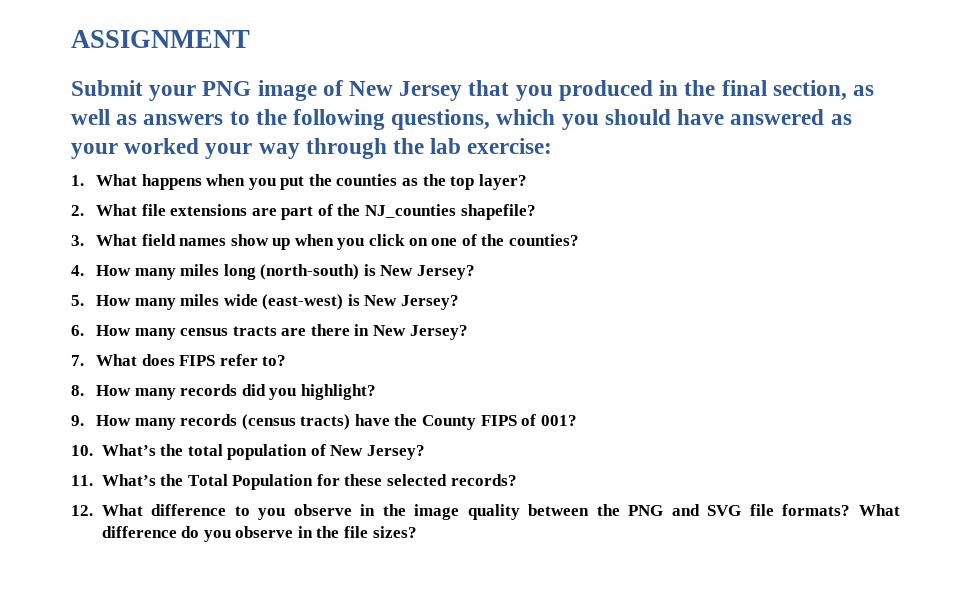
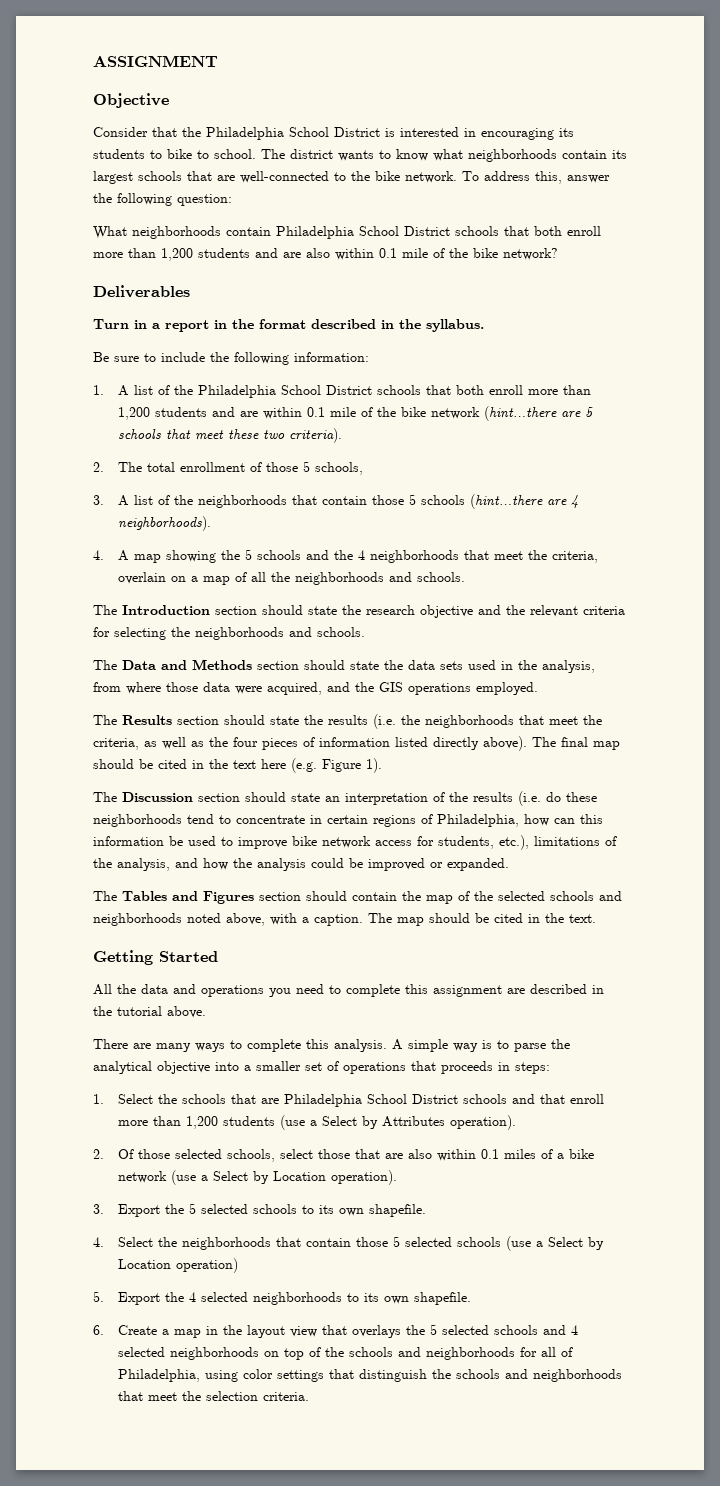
[71,80,874,101] [71,109,852,130] [71,138,553,159] [71,174,527,190] [71,204,536,220] [71,234,579,250] [71,264,476,280] [71,294,460,310] [71,324,468,340] [71,354,287,366] [71,384,376,400] [71,414,577,430] [71,444,426,460] [71,474,517,490] [71,504,900,520] [101,526,417,542] Submit your PNG image of New Jersey that you produced in the final section, as well as answers to the following questions, which you should have answered as your worked your way through the lab exercise: // 1. What happens when you put the counties as the top layer? // 2. What file extensions are part of the NJ_counties shapefile? // 3. What field names show up when you click on one of the counties? // 4. How many miles long (north-south) is New Jersey? // 5. How many miles wide (east-west) is New Jersey? // 6. How many census tracts are there in New Jersey? // 7. What does FIPS refer to? // 8. How many records did you highlight? // 9. How many records (census tracts) have the County FIPS of 001? // 10. What’s the total population of New Jersey? // 11. What’s the Total Population for these selected records? // 12. What difference to you observe in the image quality between the PNG and SVG file formats? What difference do you observe in the file sizes? -> [93,93,169,108] [93,127,574,140] [93,149,627,162] [93,171,610,184] [93,193,232,206] [93,226,601,239] [93,248,558,261] [93,285,190,298] [93,319,484,332] [93,352,369,365] [93,385,592,398] [118,406,594,421] [118,428,343,443] [93,461,364,475] [93,494,579,509] [118,516,212,531] [93,549,599,563] [118,572,466,585] [93,605,625,618] [93,627,365,640] [93,659,595,673] [93,682,538,695] [93,714,602,729] [93,736,620,751] [93,758,382,773] [93,791,597,806] [93,814,603,827] [93,835,617,850] [93,858,509,871] [93,891,622,904] [93,913,596,926] [93,950,218,965] [93,984,604,997] [93,1006,206,1018] [93,1039,570,1052] [93,1061,550,1074] [93,1094,605,1107] [118,1115,517,1130] [93,1149,595,1162] [118,1170,398,1185] [93,1203,427,1217] [93,1236,605,1251] [118,1258,239,1273] [93,1291,472,1305] [93,1324,579,1338] [118,1347,574,1360] [118,1369,623,1382] [118,1391,310,1401] Objective // Consider that the Philadelphia School District is interested in encouraging its students to bike to school. The district wants to know what neighborhoods contain its largest schools that are well-connected to the bike network. To address this, answer the following question: // What neighborhoods contain Philadelphia School District schools that both enroll more than 1,200 students and are also within 0.1 mile of the bike network? // Deliverables // Turn in a report in the format described in the syllabus. // Be sure to include the following information: // 1. A list of the Philadelphia School District schools that both enroll more than 1,200 students and are within 0.1 mile of the bike network (hint…there are 5 schools that meet these two criteria). // 2. The total enrollment of those 5 schools, // 3. A list of the neighborhoods that contain those 5 schools (hint…there are 4 neighborhoods). // 4. A map showing the 5 schools and the 4 neighborhoods that meet the criteria, overlain on a map of all the neighborhoods and schools. // The Introduction section should state the research objective and the relevant criteria for selecting the neighborhoods and schools. // The Data and Methods section should state the data sets used in the analysis, from where those data were acquired, and the GIS operations employed. // The Results section should state the results (i.e. the neighborhoods that meet the criteria, as well as the four pieces of information listed directly above). The final map should be cited in the text here (e.g. Figure 1). // The Discussion section should state an interpretation of the results (i.e. do these neighborhoods tend to concentrate in certain regions of Philadelphia, how can this information be used to improve bike network access for students, etc.), limitations of the analysis, and how the analysis could be improved or expanded. // The Tables and Figures section should contain the map of the selected schools and neighborhoods noted above, with a caption. The map should be cited in the text. // Getting Started // All the data and operations you need to complete this assignment are described in the tutorial above. // There are many ways to complete this analysis. A simple way is to parse the analytical objective into a smaller set of operations that proceeds in steps: // 1. Select the schools that are Philadelphia School District schools and that enroll more than 1,200 students (use a Select by Attributes operation). // 2. Of those selected schools, select those that are also within 0.1 miles of a bike network (use a Select by Location operation). // 3. Export the 5 selected schools to its own shapefile. // 4. Select the neighborhoods that contain those 5 selected schools (use a Select by Location operation) // 5. Export the 4 selected neighborhoods to its own shapefile. // 6. Create a map in the layout view that overlays the 5 selected schools and 4 selected neighborhoods on top of the schools and neighborhoods for all of Philadelphia, using color settings that distinguish the schools and neighborhoods that meet the selection criteria.

